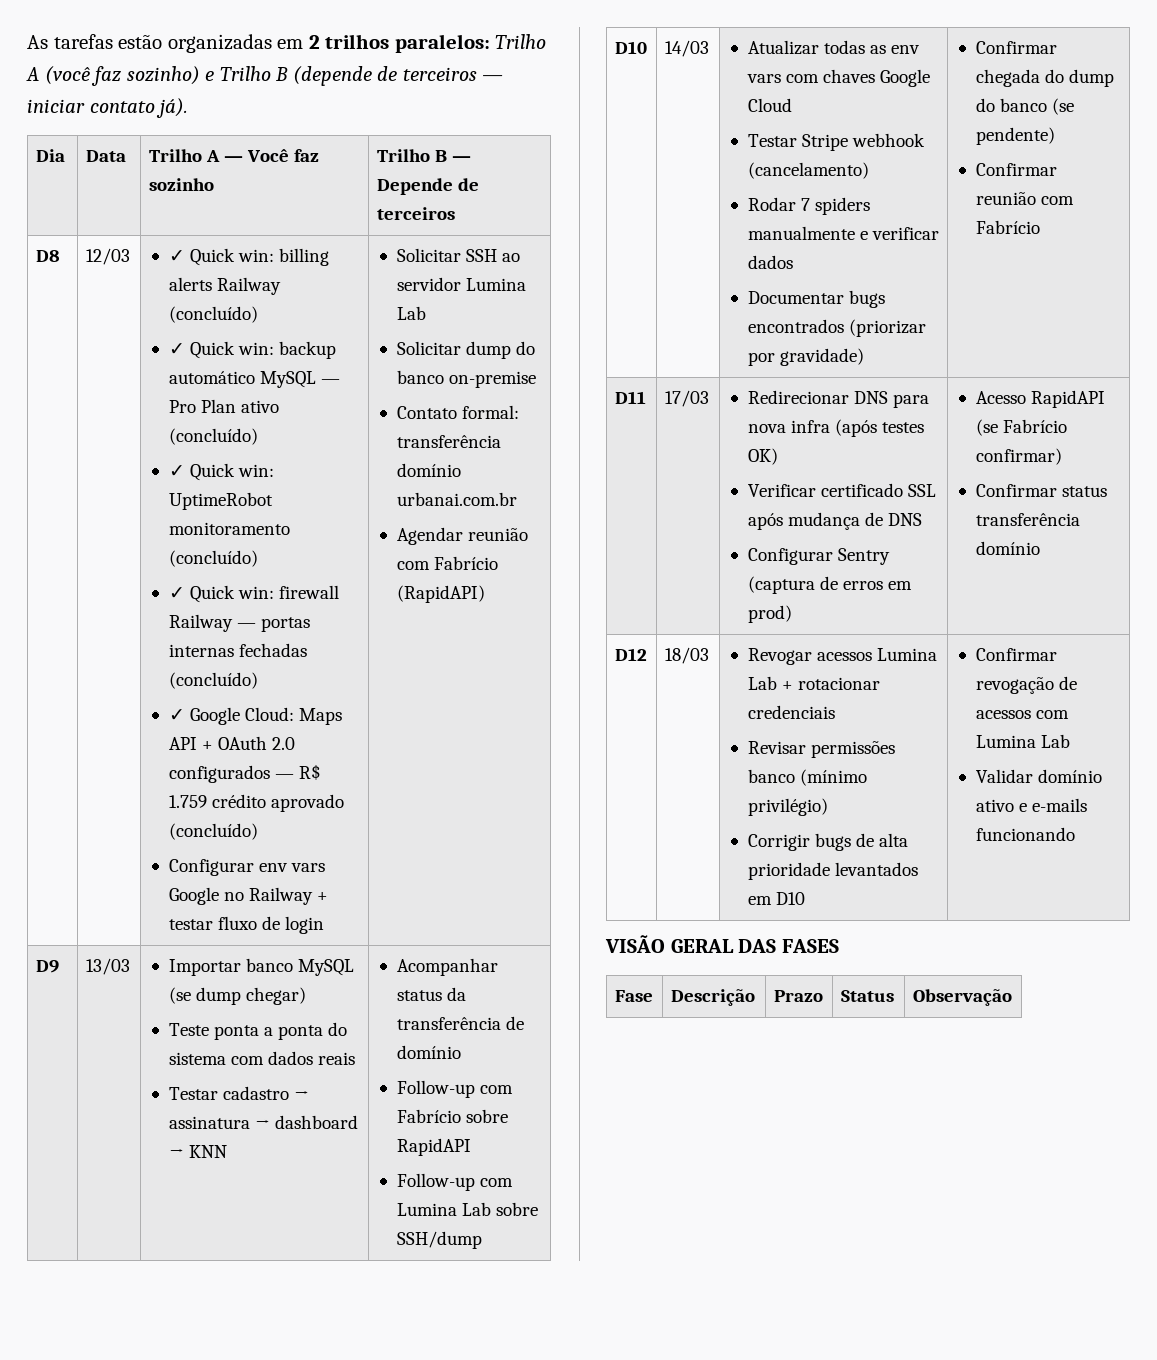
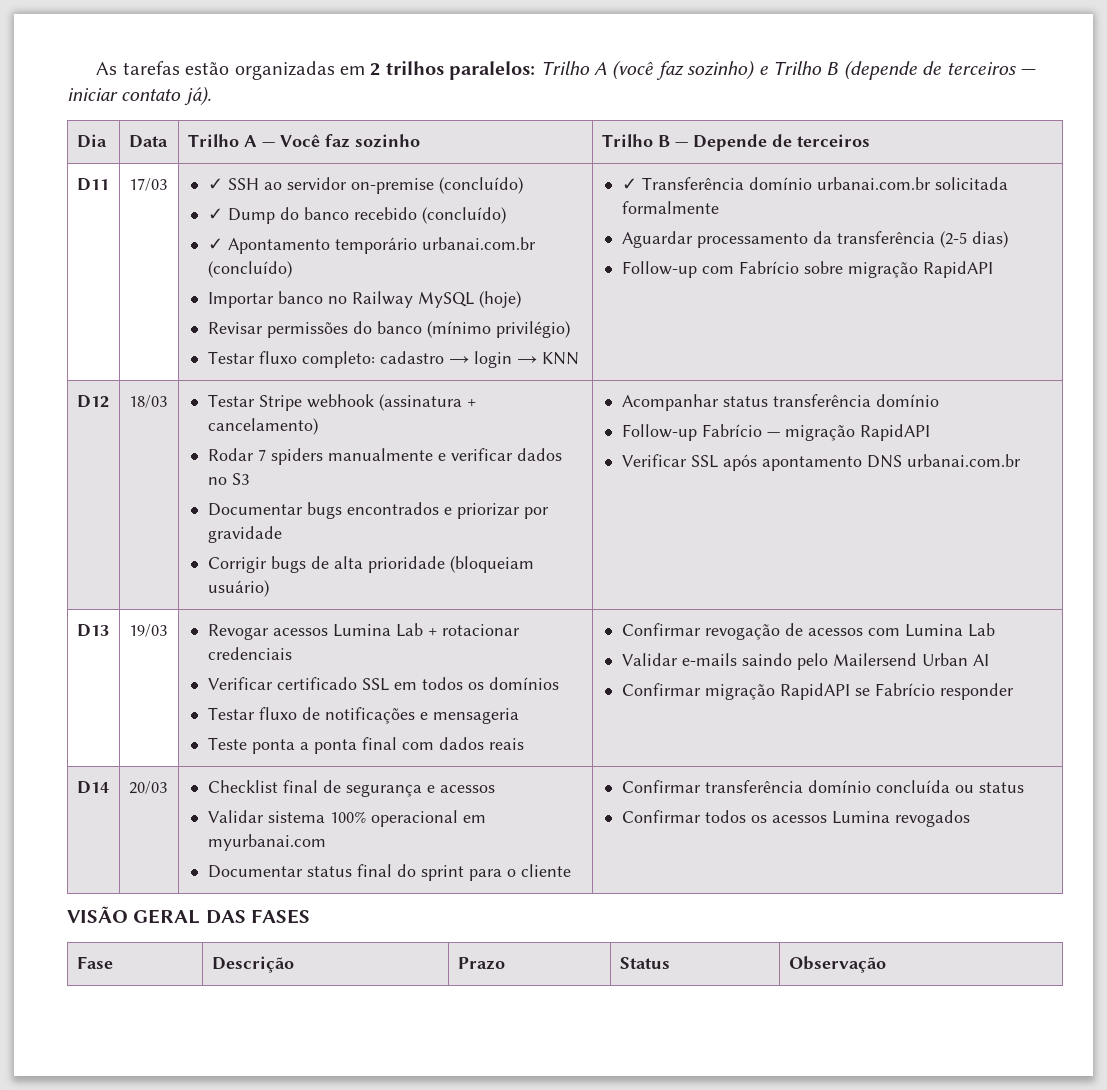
[35,250,60,262] [85,248,130,265] [169,248,330,266] [169,277,282,295] [169,306,259,323] [169,341,337,359] [169,371,341,388] [169,399,280,413] [169,428,259,445] [169,463,275,481] [169,492,274,510] [169,522,291,535] [169,550,259,567] [169,585,340,603] [169,614,311,632] [169,643,308,657] [169,672,259,689] [169,707,343,725] [169,736,296,750] [169,764,322,783] [169,794,345,812] [169,823,259,840] [169,859,326,876] [169,887,329,905] [169,916,325,934] [397,248,521,262] [397,277,527,291] [397,306,427,320] [397,341,536,359] [397,370,537,388] [397,405,520,419] [397,435,502,448] [397,463,462,477] [397,492,518,506] [397,527,529,545] [397,556,499,570] [397,585,486,603] [35,960,59,973] [85,958,130,975] [169,958,355,976] [169,987,307,1005] [169,1022,348,1040] [169,1051,356,1065] [169,1086,310,1100] [169,1115,359,1129] [169,1145,228,1158] [397,958,499,976] [397,987,467,1001] [397,1016,525,1030] [397,1045,462,1059] D8 | 12/03 | ✓ Quick win: billing alerts Railway (concluído) // ✓ Quick win: backup automático MySQL — Pro Plan ativo (concluído) // ✓ Quick win: UptimeRobot monitoramento (concluído) // ✓ Quick win: firewall Railway — portas internas fechadas (concluído) // ✓ Google Cloud: Maps API + OAuth 2.0 configurados — R$ 1.759 crédito aprovado (concluído) // Configurar env vars Google no Railway + testar fluxo de login | Solicitar SSH ao servidor Lumina Lab // Solicitar dump do banco on-premise // Contato formal: transferência domínio urbanai.com.br // Agendar reunião com Fabrício (RapidAPI) // D9 | 13/03 | Importar banco MySQL (se dump chegar) // Teste ponta a ponta do sistema com dados reais // Testar cadastro → assinatura → dashboard → KNN | Acompanhar status da transferência de domínio -> [76,178,109,191] [128,178,167,191] [207,177,523,194] [207,207,506,224] [207,237,536,254] [207,261,292,278] [207,291,521,308] [207,321,570,338] [207,351,579,368] [621,177,1008,190] [621,201,719,214] [621,231,1008,248] D11 | 17/03 | ✓ SSH ao servidor on-premise (concluído) // ✓ Dump do banco recebido (concluído) // ✓ Apontamento temporário urbanai.com.br (concluído) // Importar banco no Railway MySQL (hoje) // Revisar permissões do banco (mínimo privilégio) // Testar fluxo completo: cadastro → login → KNN | ✓ Transferência domínio urbanai.com.br solicitada formalmente // Aguardar processamento da transferência (2-5 dias)
[397,1138,472,1156] [397,1173,514,1191] [397,1202,539,1216] [397,1231,483,1249] [614,41,647,54] [664,40,709,57] [748,40,921,55] [747,69,931,87] [748,98,793,112] [748,133,926,151] [748,162,870,179] RapidAPI // Follow-up com Lumina Lab sobre SSH/dump // D10 | 14/03 | Atualizar todas as env vars com chaves Google Cloud // Testar Stripe webhook (cancelamento) -> [847,261,993,278] [76,395,109,408] [128,395,167,408] [207,394,476,411] [207,418,318,435] migração RapidAPI // D12 | 18/03 | Testar Stripe webhook (assinatura + cancelamento)
(794, 262) none -> [207,473,249,485] no S3
[849,319,927,337] [748,348,865,366] [976,41,1058,54] [976,69,1115,87] [976,98,1075,115] [976,127,1056,145] [976,163,1058,176] [976,192,1075,205] [976,220,1041,234] [614,391,646,404] [664,390,709,407] [748,390,930,408] [748,419,925,437] [748,448,779,465] [748,483,937,497] [748,512,923,530] [748,548,891,565] [748,576,913,594] [748,605,793,623] [976,390,1106,408] [976,419,1068,436] [976,448,1063,465] [976,484,1108,497] [976,513,1081,526] [976,541,1041,555] [614,648,647,661] [664,647,709,664] (priorizar por gravidade) | Confirmar chegada do dump do banco (se pendente) // Confirmar reunião com Fabrício // D11 | 17/03 | Redirecionar DNS para nova infra (após testes OK) // Verificar certificado SSL após mudança de DNS // Configurar Sentry (captura de erros em prod) | Acesso RapidAPI (se Fabrício confirmar) // Confirmar status transferência domínio // D12 | 18/03 -> [443,503,549,519] [207,526,282,543] [207,556,534,573] [207,580,269,597] [621,394,939,411] [621,424,930,441] [621,454,1021,471] [76,624,109,637] [128,624,167,637] e priorizar por gravidade // Corrigir bugs de alta prioridade (bloqueiam usuário) | Acompanhar status transferência domínio // Follow-up Fabrício — migração RapidAPI // Verificar SSL após apontamento DNS urbanai.com.br // D13 | 19/03
[748,741,896,758] [748,769,868,786] [748,798,829,816] [748,833,909,851] [748,862,919,880] [748,892,806,905] Revisar permissões banco (mínimo privilégio) // Corrigir bugs de alta prioridade levantados em D10 -> [207,677,559,691] [207,707,519,724] [207,737,524,754] Verificar certificado SSL em todos os domínios // Testar fluxo de notificações e mensageria // Teste ponta a ponta final com dados reais
[1038,769,1103,783] [976,798,1088,812] [976,827,1076,841] domínio ativo e e-mails funcionando -> [681,653,989,670] [621,683,1014,700] [76,781,109,794] [128,781,167,794] [207,780,495,797] [207,810,486,827] [207,834,326,851] [207,864,571,881] [621,780,1024,793] [621,810,970,827] e-mails saindo pelo Mailersend Urban AI // Confirmar migração RapidAPI se Fabrício responder // D14 | 20/03 | Checklist final de segurança e acessos // Validar sistema 100% operacional em myurbanai.com // Documentar status final do sprint para o cliente | Confirmar transferência domínio concluída ou status // Confirmar todos os acessos Lumina revogados

